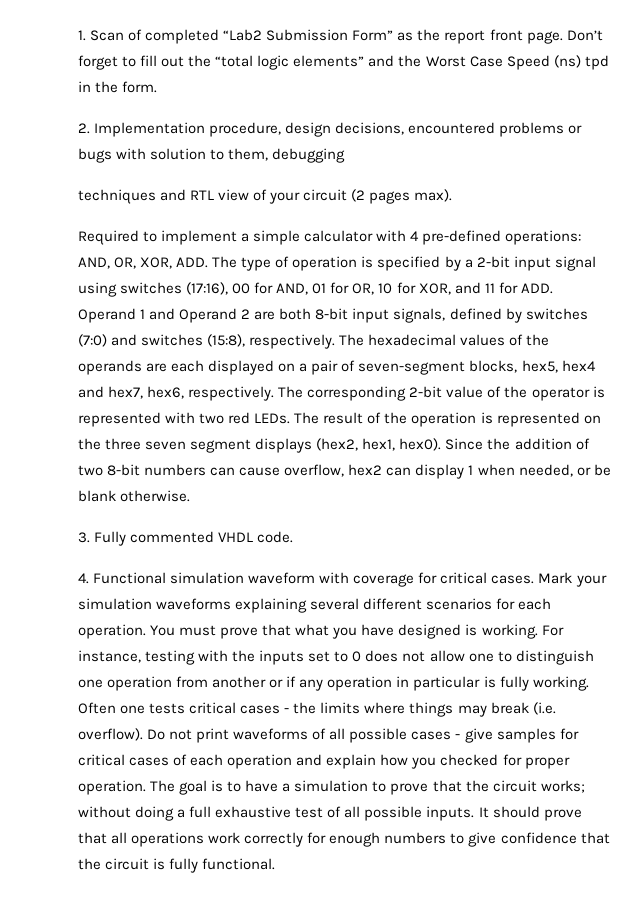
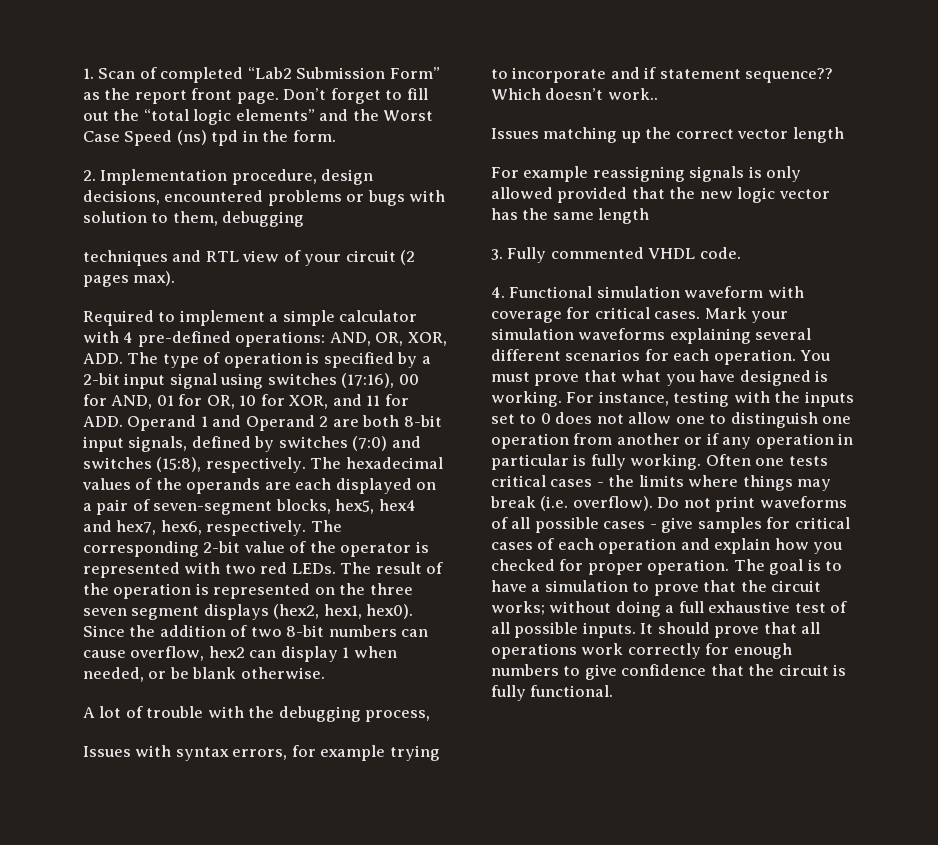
(191, 496) none -> [83,706,431,722] [83,745,440,761] [491,67,834,83] [491,88,658,100] [491,127,844,143] [491,166,802,182] [491,187,830,203] [491,208,650,224] // A lot of trouble with the debugging process, // Issues with syntax errors, for example trying to incorporate and if statement sequence?? Which doesn’t work.. // Issues matching up the correct vector length // For example reassigning signals is only allowed provided that the new logic vector has the same length

